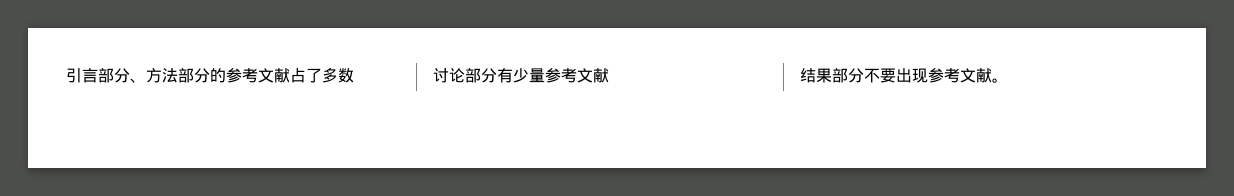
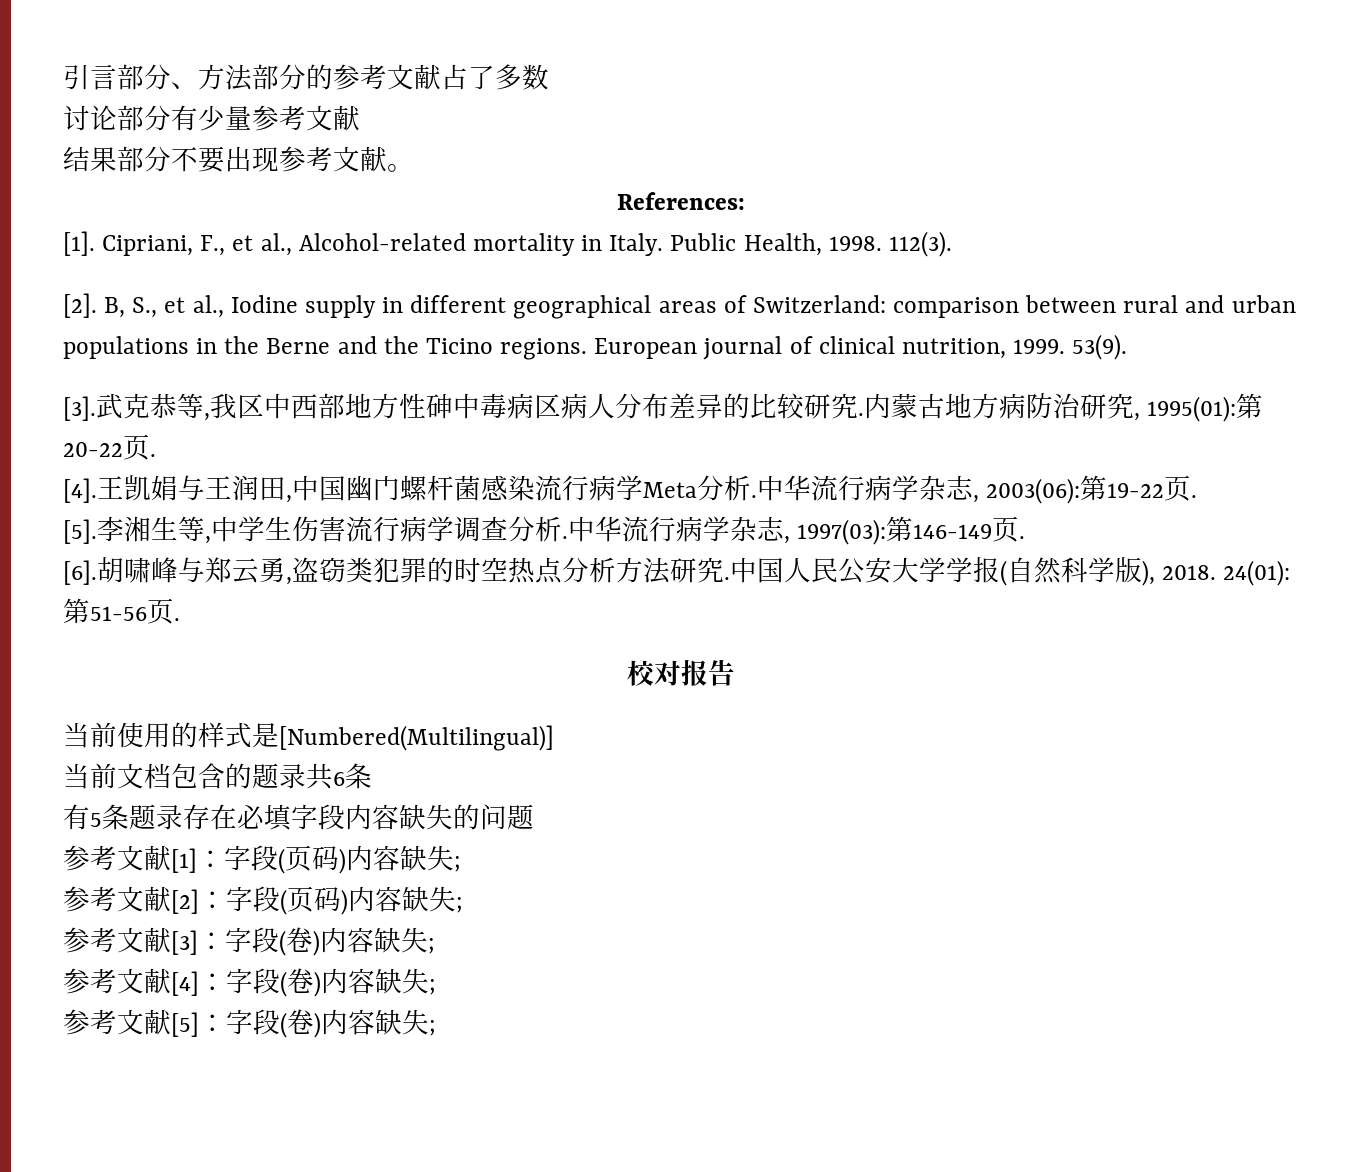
(1008, 80) none -> [616,192,745,210] [63,231,952,257] [63,293,1296,319] [63,334,1128,360] [63,393,1264,422] [63,434,156,460] [63,475,1198,504] [63,516,1026,545] [63,557,1291,586] [63,598,180,624] [626,659,735,686] [63,722,554,751] [63,763,372,790] [63,804,534,831] [63,845,461,874] [63,886,463,915] [63,927,435,956] [63,968,436,997] [63,1009,436,1038] // References: // [1]. Cipriani, F., et al., Alcohol-related mortality in Italy. Public Health, 1998. 112(3). // [2]. B, S., et al., Iodine supply in different geographical areas of Switzerland: comparison between rural and urban populations in the Berne and the Ticino regions. European journal of clinical nutrition, 1999. 53(9). // [3].武克恭等,我区中西部地方性砷中毒病区病人分布差异的比较研究.内蒙古地方病防治研究, 1995(01):第20-22页. // [4].王凯娟与王润田,中国幽门螺杆菌感染流行病学Meta分析.中华流行病学杂志, 2003(06):第19-22页. // [5].李湘生等,中学生伤害流行病学调查分析.中华流行病学杂志, 1997(03):第146-149页. // [6].胡啸峰与郑云勇,盗窃类犯罪的时空热点分析方法研究.中国人民公安大学学报(自然科学版), 2018. 24(01):第51-56页. // 校对报告 // 当前使用的样式是[Numbered(Multilingual)] // 当前文档包含的题录共6条 // 有5条题录存在必填字段内容缺失的问题 // 参考文献[1]：字段(页码)内容缺失; // 参考文献[2]：字段(页码)内容缺失; // 参考文献[3]：字段(卷)内容缺失; // 参考文献[4]：字段(卷)内容缺失; // 参考文献[5]：字段(卷)内容缺失;

